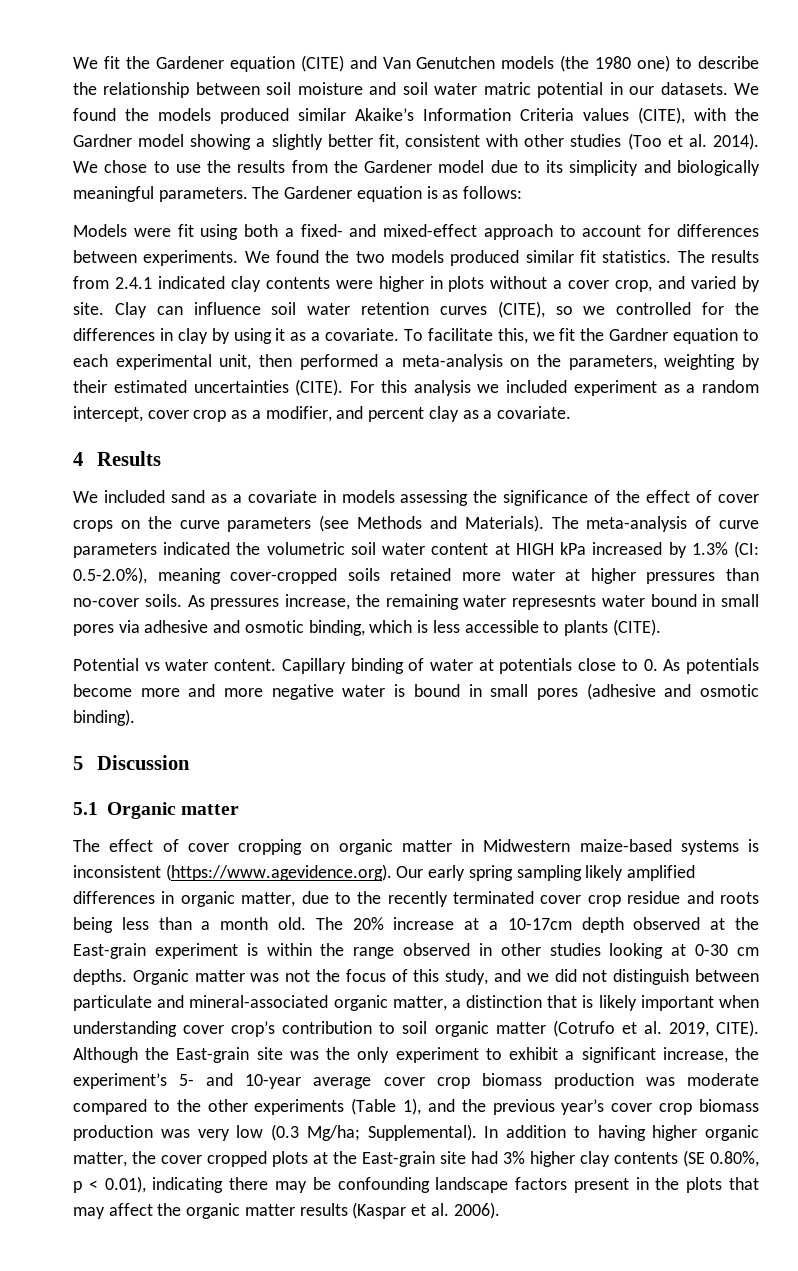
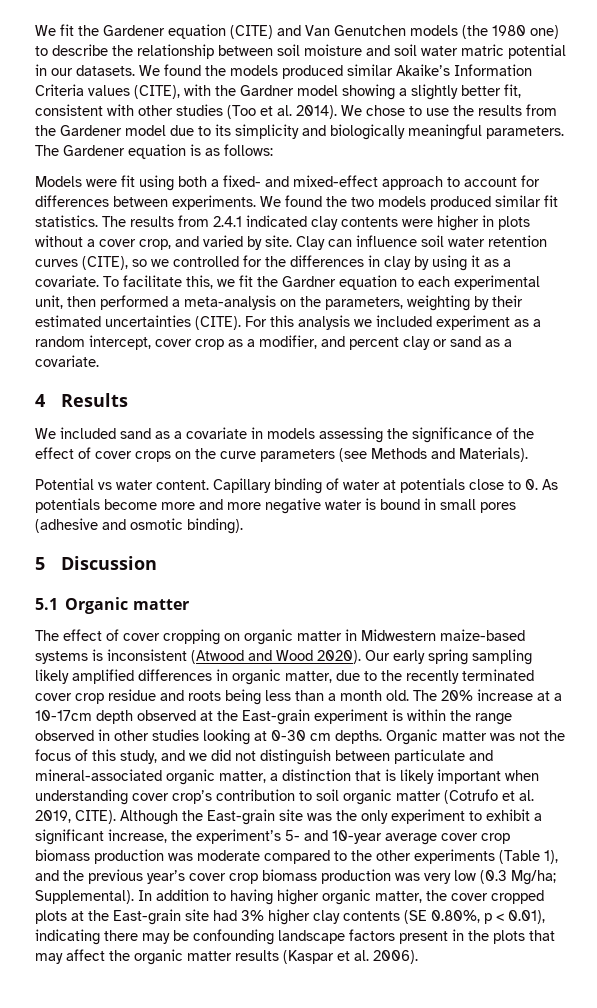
(459, 414) none -> [433,336,481,347] or sand
[551,516,759,532] [73,541,760,558] [73,567,760,584] [73,594,759,610] [73,619,661,636] The meta-analysis of curve parameters indicated the volumetric soil water content at HIGH kPa increased by 1.3% (CI: 0.5-2.0%), meaning cover-cropped soils retained more water at higher pressures than no-cover soils. As pressures increase, the remaining water represesnts water bound in small pores via adhesive and osmotic binding, which is less accessible to plants (CITE). -> (528, 454) none
[165,864,392,881] (https://www.agevidence.org). -> [191,650,361,664] (Atwood and Wood 2020).

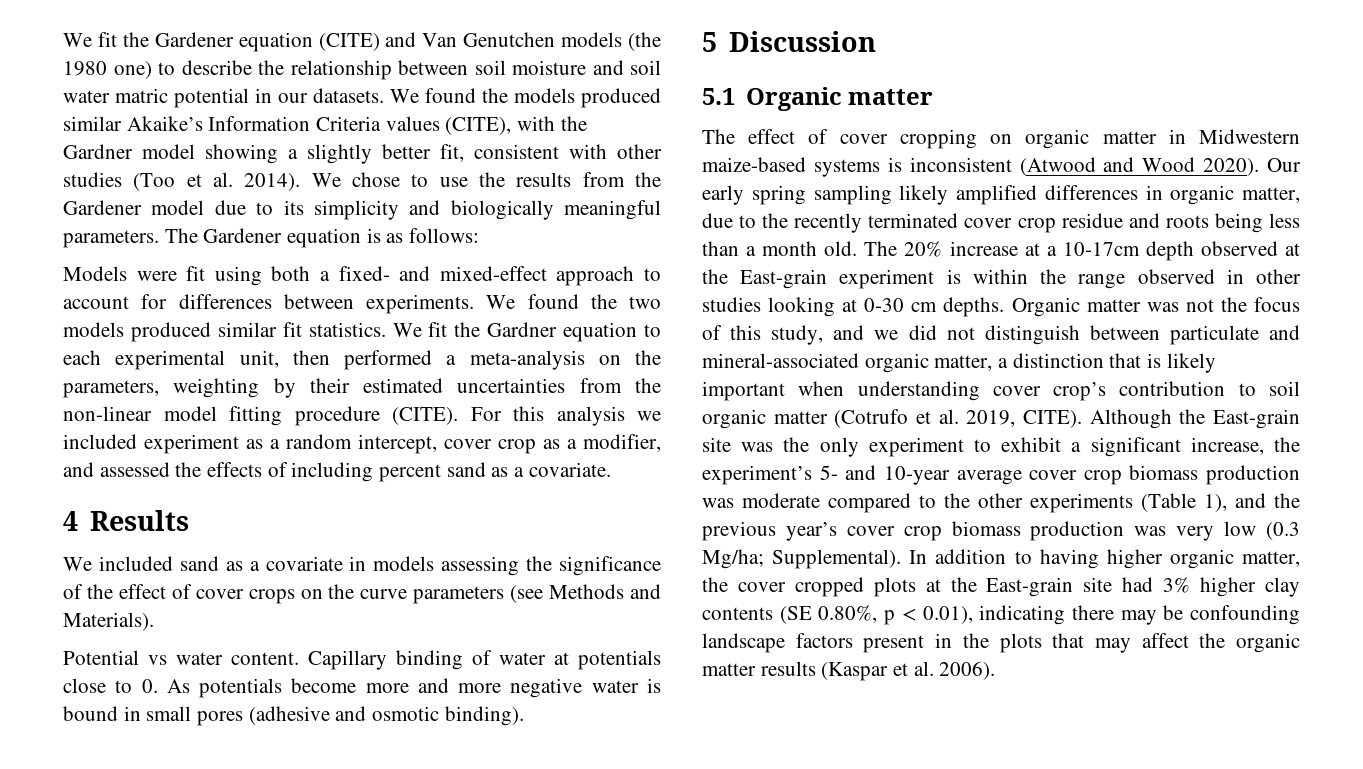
[102,215,530,231] [35,235,547,250] [35,255,511,271] [35,275,235,289] The results from 2.4.1 indicated clay contents were higher in plots without a cover crop, and varied by site. Clay can influence soil water retention curves (CITE), so we controlled for the differences in clay by using it as a covariate. To facilitate this, we -> [392,323,422,337] We
(191, 321) none -> [579,378,661,393] [63,406,380,426] from the non-linear model fitting procedure
[349,336,447,350] percent clay or -> [99,462,442,482] assessed the effects of including percent

